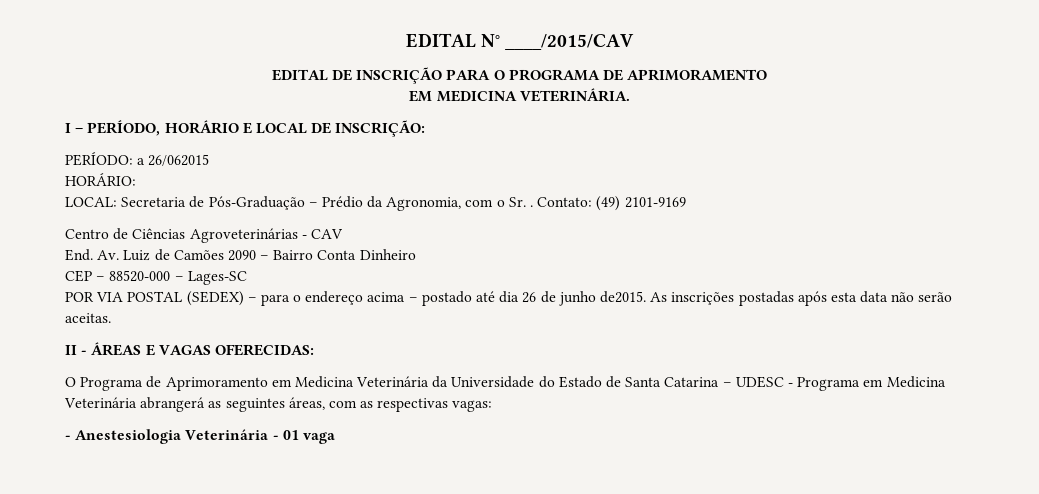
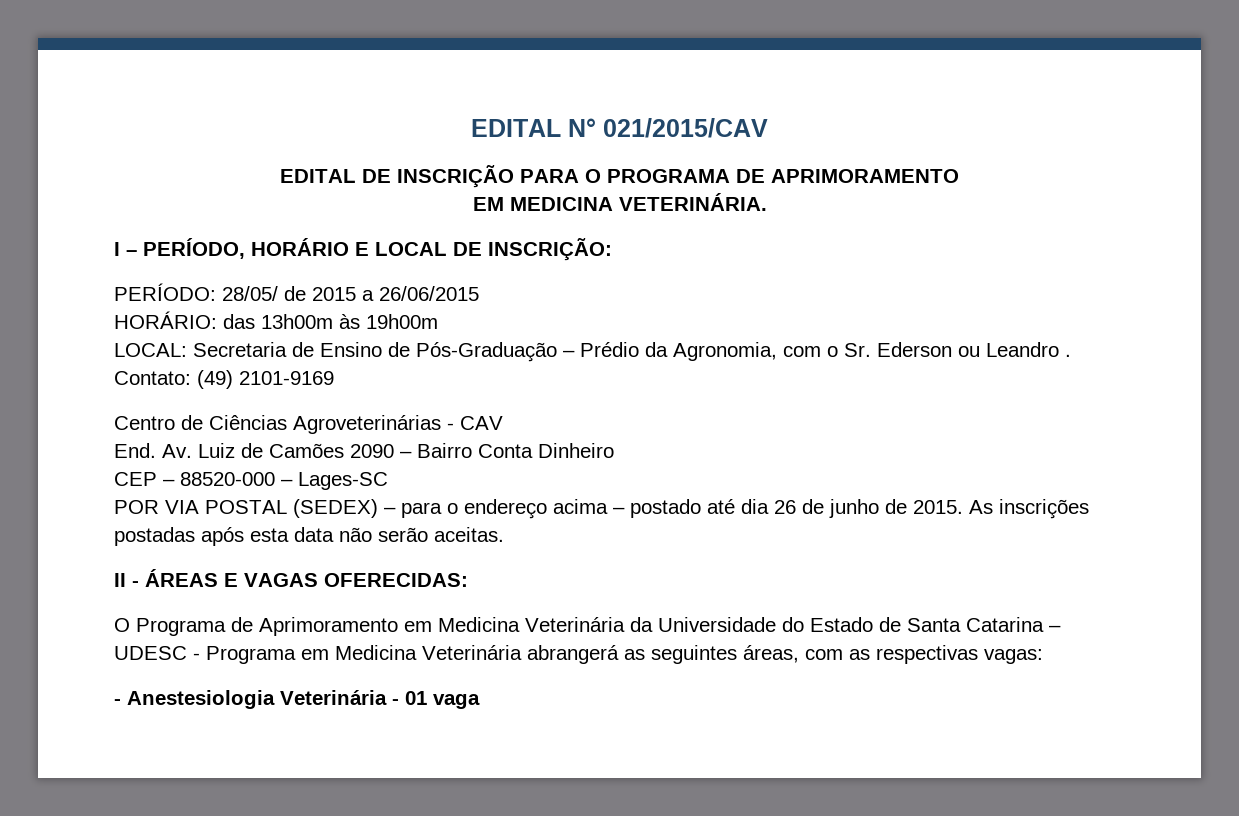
[505,34,635,50] ____/2015/CAV -> [603,118,768,138] 021/2015/CAV
[137,154,210,166] [65,173,136,186] a 26/062015 // HORÁRIO: -> [222,286,479,301] [114,311,438,329] 28/05/ de 2015 a 26/06/2015 // HORÁRIO: das 13h00m às 19h00m
(205, 202) none -> [320,342,410,357] Ensino de
(526, 202) none -> [877,342,1059,357] Ederson ou Leandro
[599,291,646,303] de2015. -> [885,499,963,514] de 2015.

